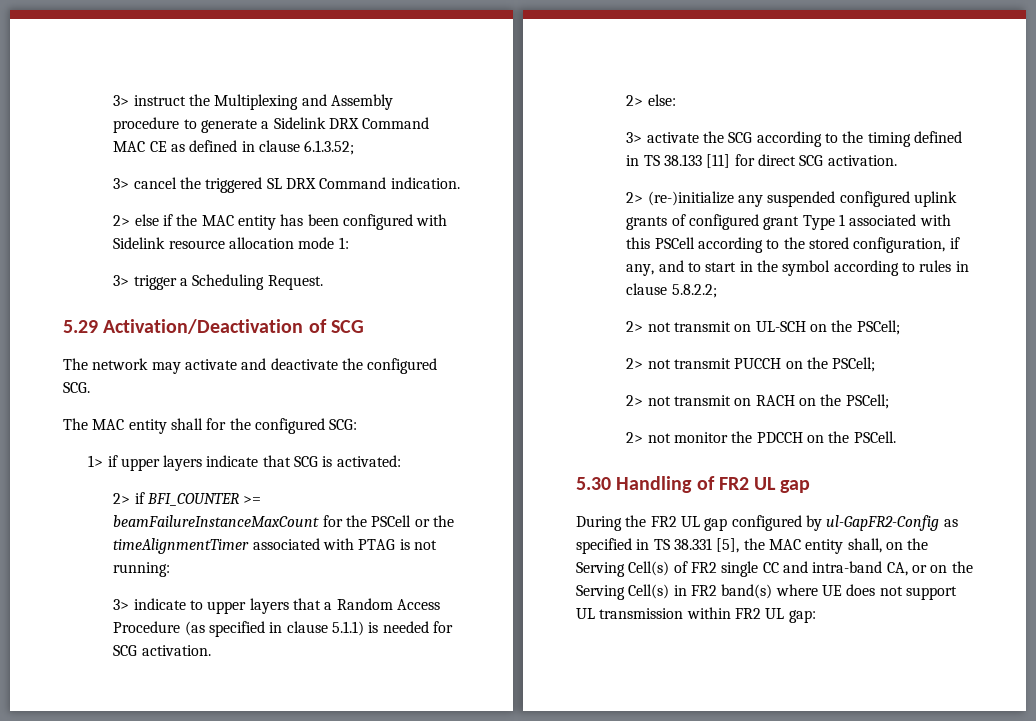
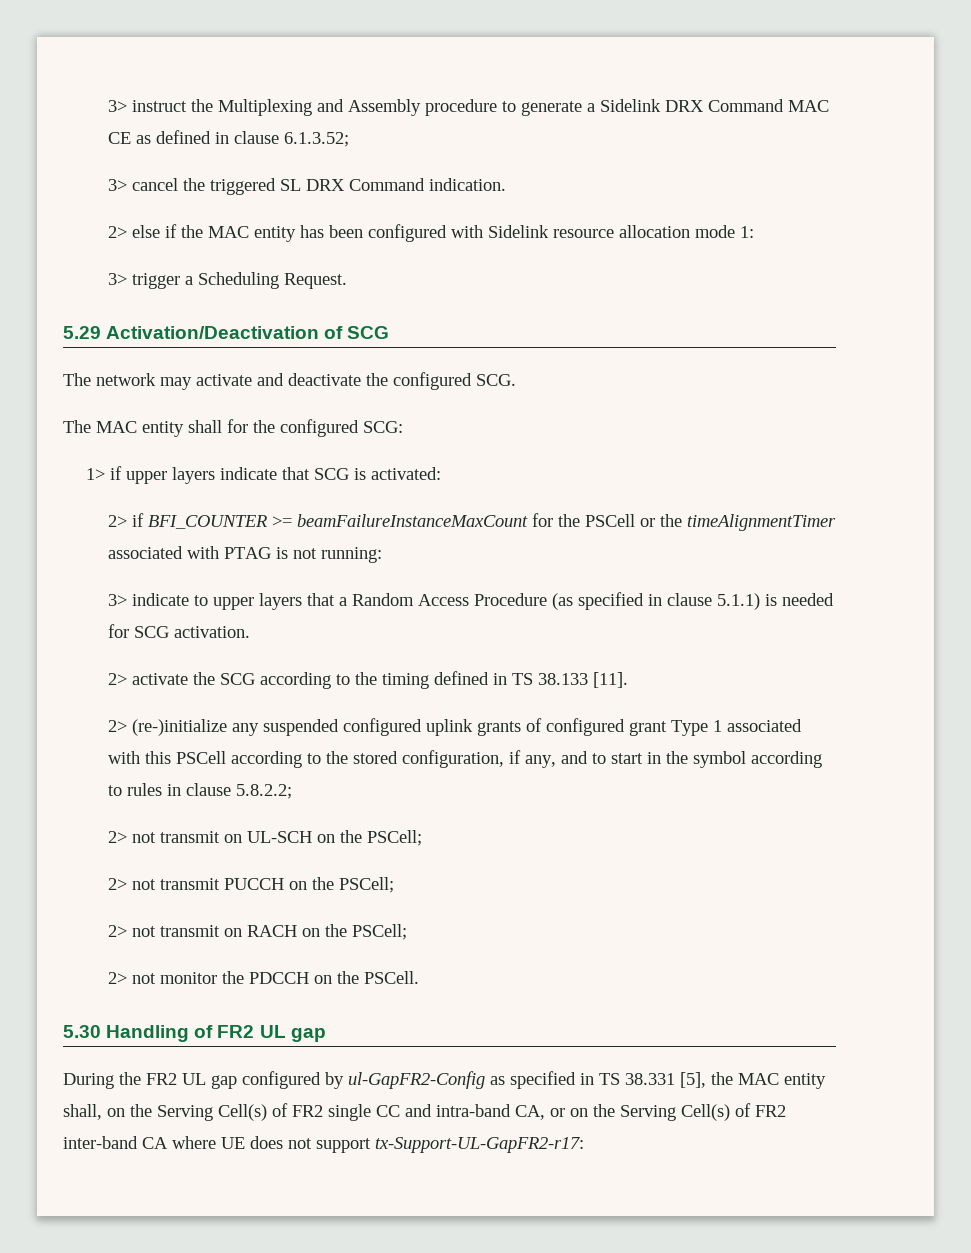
[647,94,676,106] [626,132,643,143] else: // 3> -> (128, 679) none
[706,154,897,168] [11] for direct SCG activation. -> [593,672,629,688] [11].
[673,584,773,599] in FR2 band(s) -> [735,1103,786,1117] [63,1136,168,1149] of FR2 inter-band CA
[576,607,816,623] UL transmission within FR2 UL gap: -> [375,1137,584,1153] tx-Support-UL-GapFR2-r17:

